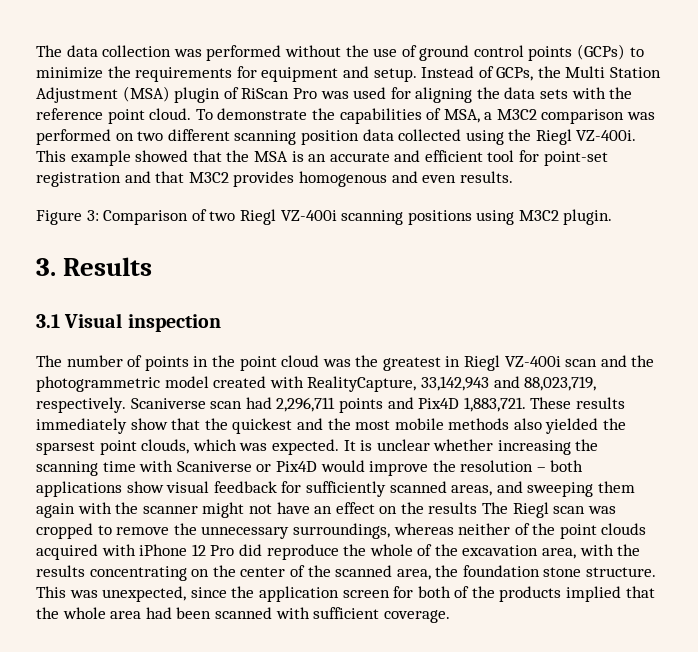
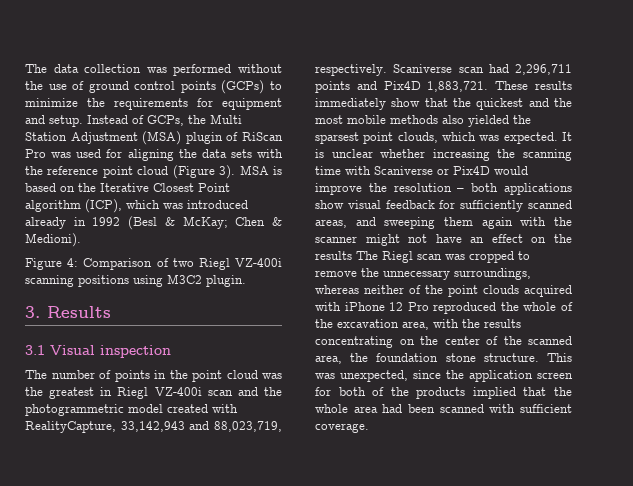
[149,108,656,124] [36,129,637,145] [36,150,608,166] [36,171,513,187] cloud. To demonstrate the capabilities of MSA, a M3C2 comparison was performed on two different scanning position data collected using the Riegl VZ-400i. This example showed that the MSA is an accurate and efficient tool for point-set registration and that M3C2 provides homogenous and even results. -> [137,165,282,179] [25,183,230,192] [25,199,248,213] [25,216,282,230] [25,233,81,247] cloud (Figure 3). MSA is based on the Iterative Closest Point algorithm (ICP), which was introduced already in 1992 (Besl & McKay; Chen & Medioni).
[86,210,99,221] 3: -> [67,258,79,267] 4:
[238,544,339,560] did reproduce -> [433,302,497,314] reproduced

